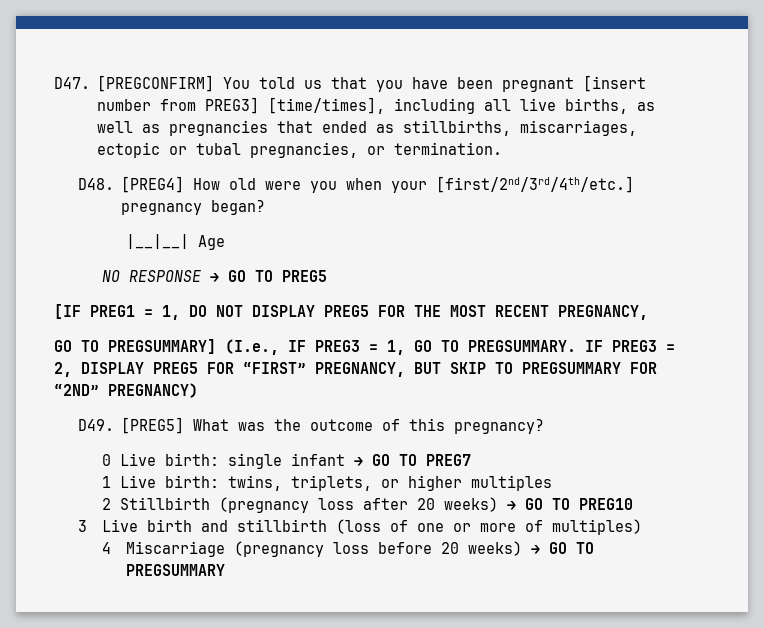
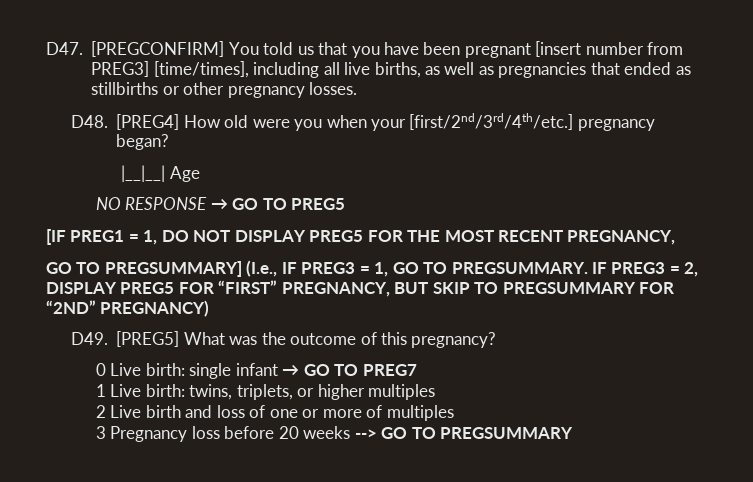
[403,120,638,136] [97,142,503,158] stillbirths, miscarriages, ectopic or tubal pregnancies, or termination. -> [91,82,358,98] stillbirths or other pregnancy losses.
[120,497,634,513] [78,520,88,532] Stillbirth (pregnancy loss after 20 weeks) → GO TO PREG10 // 3 -> (107, 411) none
[237,519,382,534] stillbirth (loss -> [216,405,245,418] loss
[552,519,643,535] [102,541,325,557] multiples) // 4 Miscarriage (pregnancy -> [386,405,454,421] [96,426,188,442] multiples // 3 Pregnancy
[468,541,541,556] weeks) → -> [303,426,377,439] weeks -->

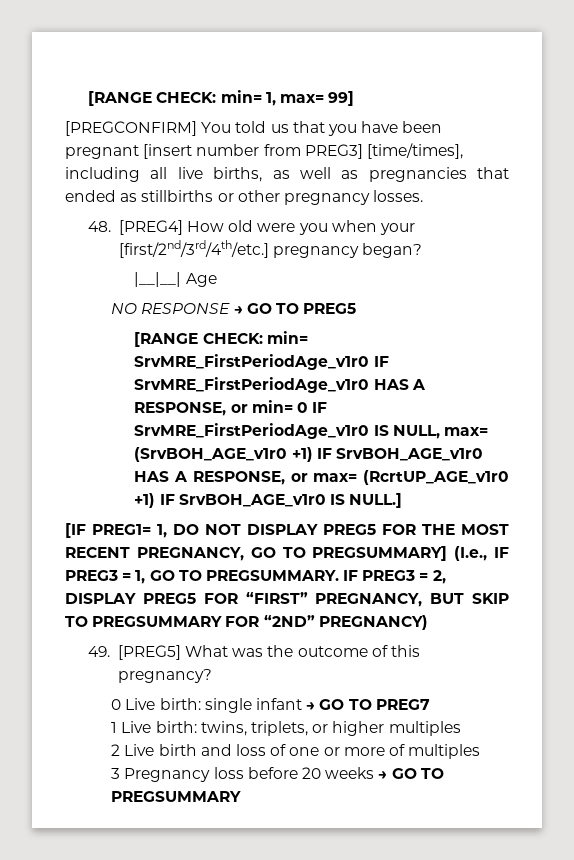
[46,42,83,55] D47. -> [88,90,355,106] [RANGE CHECK: min= 1, max= 99] //
[71,115,109,128] D48. -> [88,221,112,232] 48.
(346, 204) none -> [134,331,308,347] [134,354,389,370] [134,377,426,393] [134,400,328,416] [134,423,488,439] [134,447,483,462] [134,470,509,485] [134,493,403,508] // [RANGE CHECK: min= SrvMRE_FirstPeriodAge_v1r0 IF SrvMRE_FirstPeriodAge_v1r0 HAS A RESPONSE, or min= 0 IF SrvMRE_FirstPeriodAge_v1r0 IS NULL, max= (SrvBOH_AGE_v1r0 +1) IF SrvBOH_AGE_v1r0 HAS A RESPONSE, or max= (RcrtUP_AGE_v1r0 +1) IF SrvBOH_AGE_v1r0 IS NULL.]
[70,230,139,242] PREG1 = -> [92,524,151,535] PREG1=
(676, 237) // -> (244, 554) none
[71,332,109,345] D49. -> [88,646,111,657] 49.
[354,429,377,439] --> -> [378,771,388,779] →

